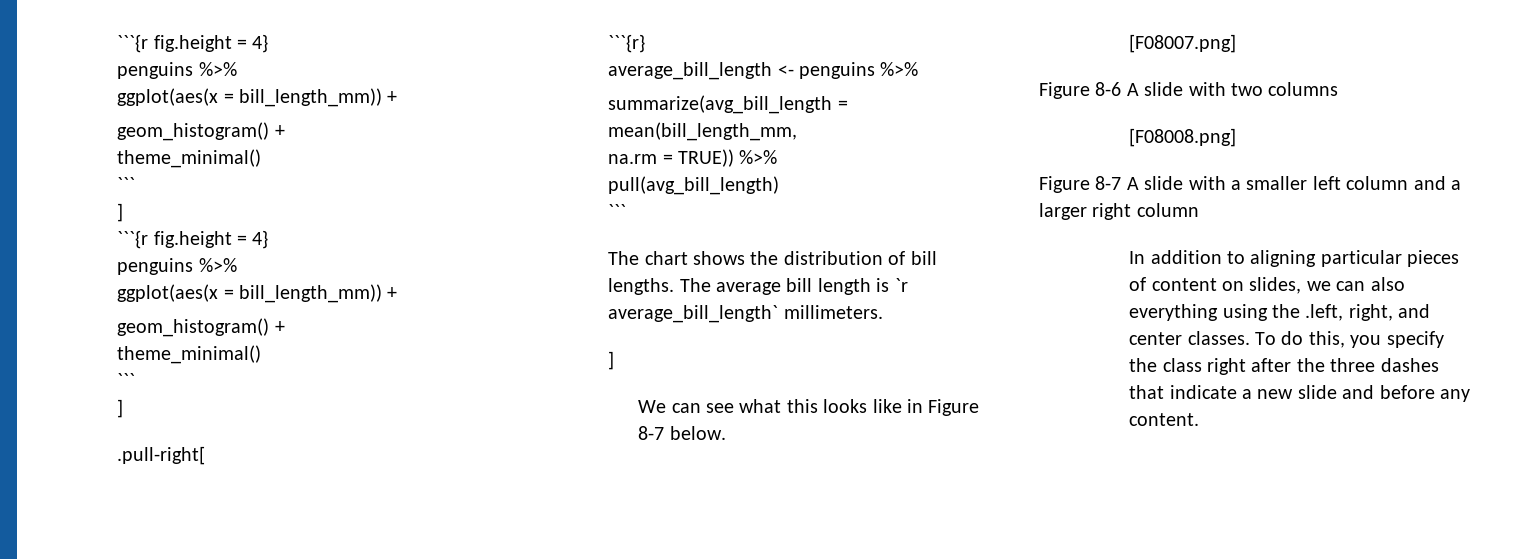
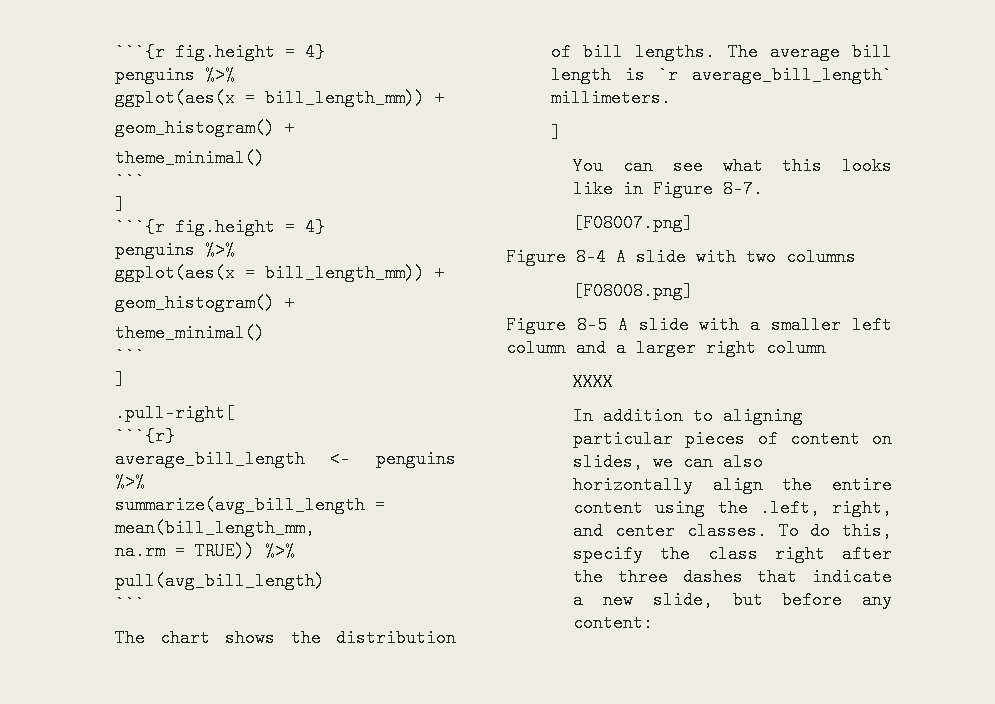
[638,400,667,413] We -> [573,157,604,175] You
[638,426,726,440] 8-7 below. -> [723,180,764,198] 8-7.
[1095,82,1122,96] 8-6 -> [576,248,606,266] 8-4
[1095,176,1122,190] 8-7 -> [576,316,607,334] 8-5
(1199, 210) none -> [573,373,614,391] // XXXX
[1129,304,1219,321] everything -> [573,476,892,494] [573,499,644,517] horizontally align the entire content
[1350,335,1382,348] you -> (892, 531) none
[1297,385,1375,399] slide and -> [652,591,763,609] slide, but
[1129,413,1200,426] content. -> [573,614,654,632] content:

